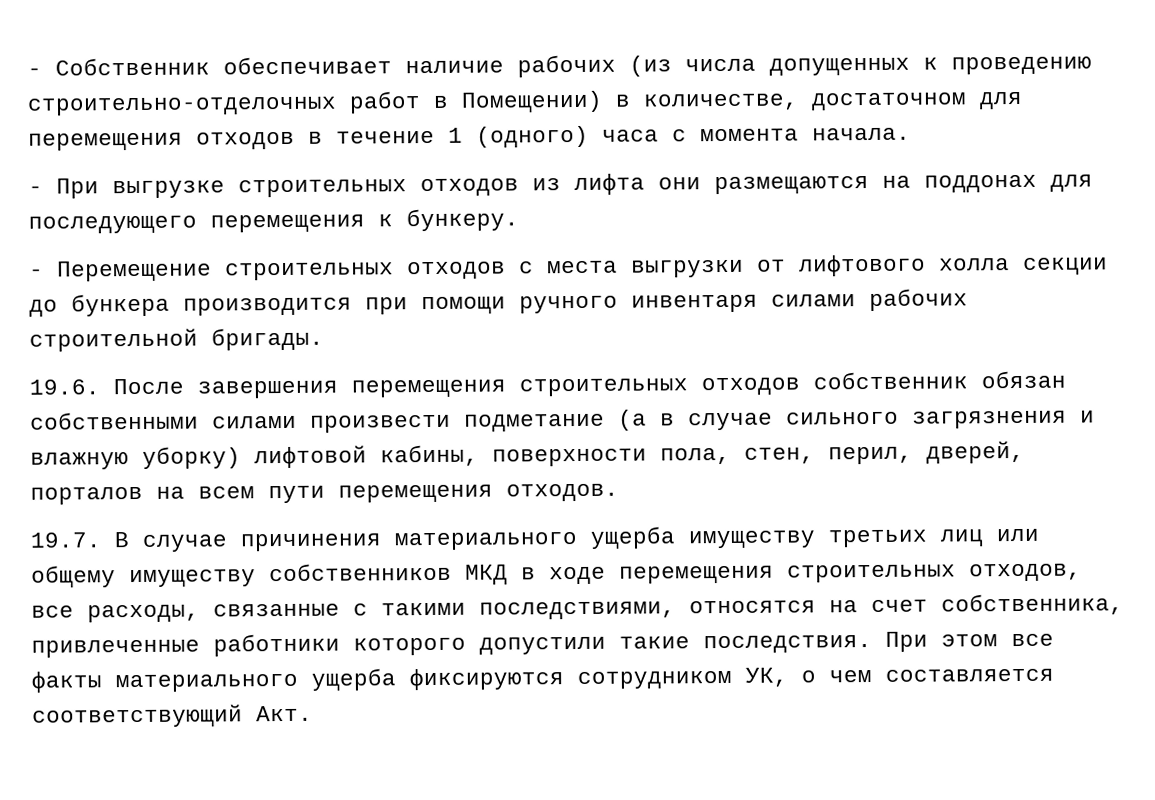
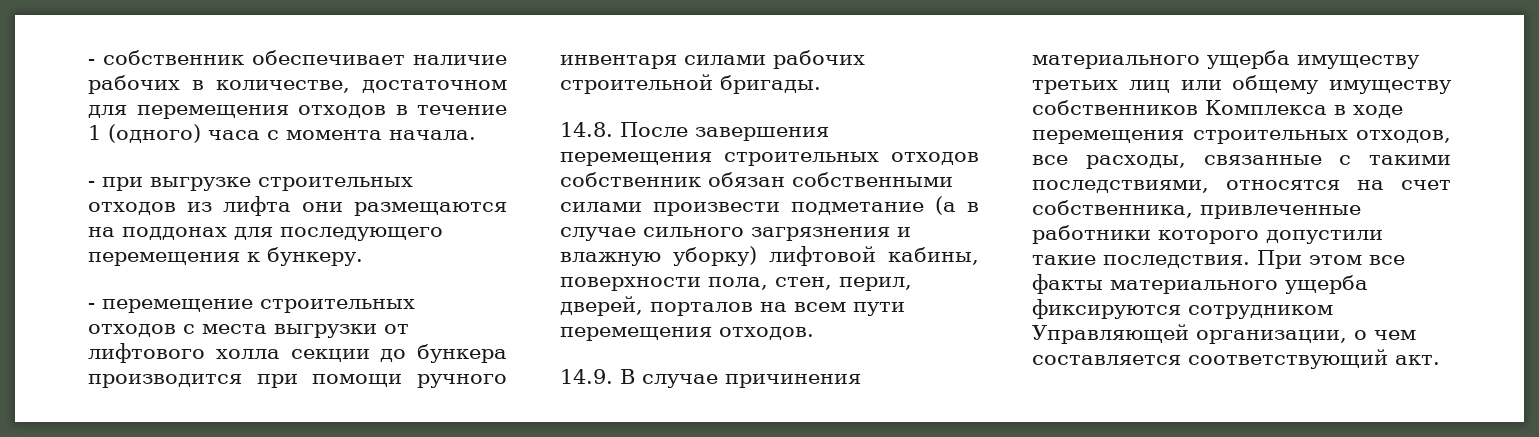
[27,57,210,76] - Собственник -> [88,50,244,65] - собственник
[629,55,1092,77] [27,90,603,116] (из числа допущенных к проведению строительно-отделочных работ в Помещении) -> (180, 84) none
[56,178,99,199] При -> [102,177,143,191] при
[57,260,212,282] Перемещение -> [102,299,253,313] перемещение
[29,379,100,395] 19.6. -> [560,122,613,137] 14.8.
[30,532,101,548] 19.7. -> [560,369,613,384] 14.9.
[465,564,508,585] МКД -> [1205,100,1327,115] Комплекса
[745,667,788,687] УК, -> [1032,324,1347,344] Управляющей организации,
[256,705,313,722] Акт. -> [1395,355,1440,365] акт.

